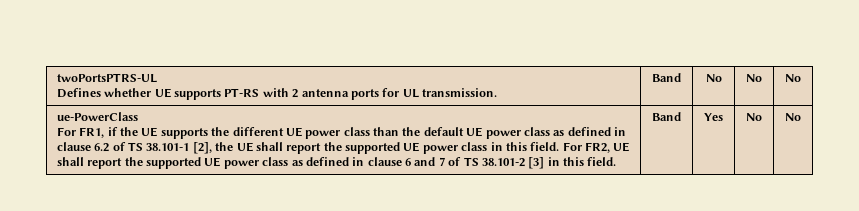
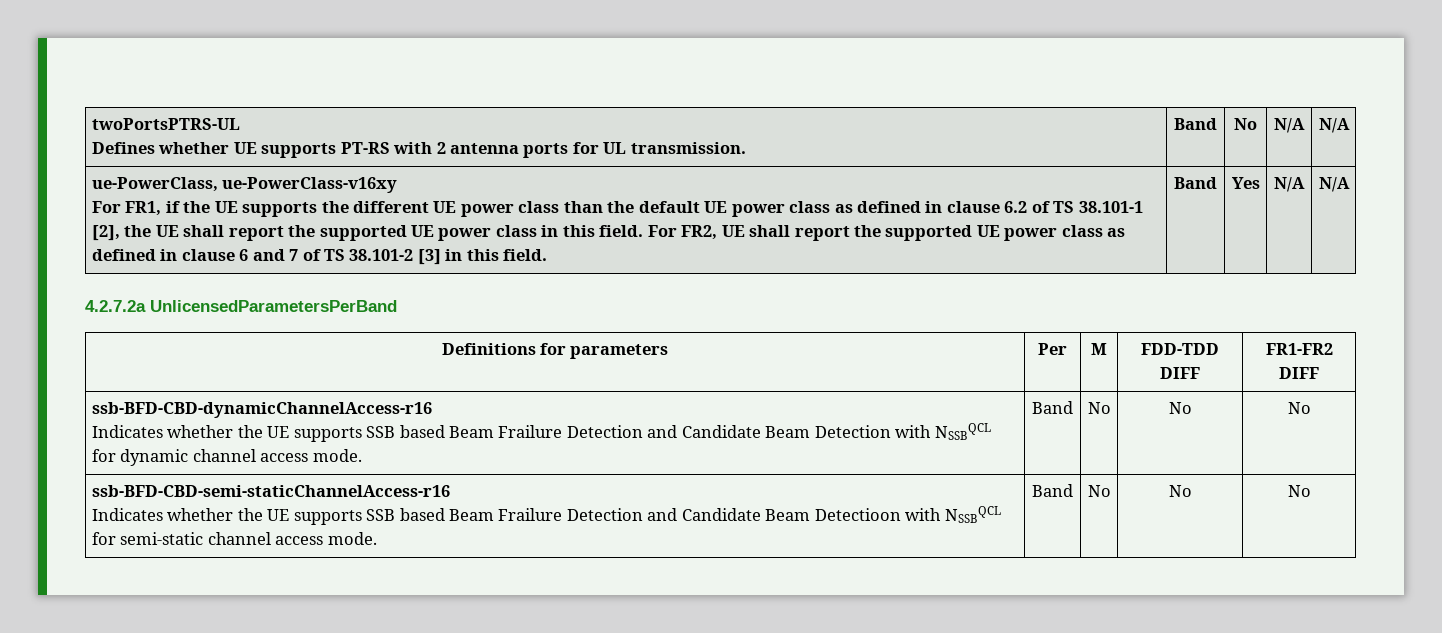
[746,74,762,82] [785,74,801,82] [56,112,138,121] No | No // ue-PowerClass -> [1274,118,1305,133] [1318,118,1350,133] [91,177,398,193] N/A | N/A // ue-PowerClass, ue-PowerClass-v16xy
(723, 117) none -> [1274,177,1305,192] [1318,177,1350,192] [85,300,397,312] [441,343,669,359] [1038,343,1067,355] [1091,343,1107,355] [1141,343,1219,355] [1160,367,1200,379] [1265,343,1333,355] [1279,367,1319,379] [91,402,432,418] [91,423,991,442] [91,449,362,466] [1032,401,1073,414] [1087,402,1111,414] [1168,402,1192,414] [1287,402,1311,414] [91,485,450,497] [91,506,1001,525] [91,532,377,545] [1032,484,1073,497] [1087,485,1111,497] | N/A | N/A // 4.2.7.2a UnlicensedParametersPerBand // Definitions for parameters | Per | M | FDD-TDD DIFF | FR1-FR2 DIFF // ssb-BFD-CBD-dynamicChannelAccess-r16 // Indicates whether the UE supports SSB based Beam Frailure Detection and Candidate Beam Detection with NSSBQCL for dynamic channel access mode. | Band | No | No | No // ssb-BFD-CBD-semi-staticChannelAccess-r16 // Indicates whether the UE supports SSB based Beam Frailure Detection and Candidate Beam Detectioon with NSSBQCL for semi-static channel access mode. | Band | No

